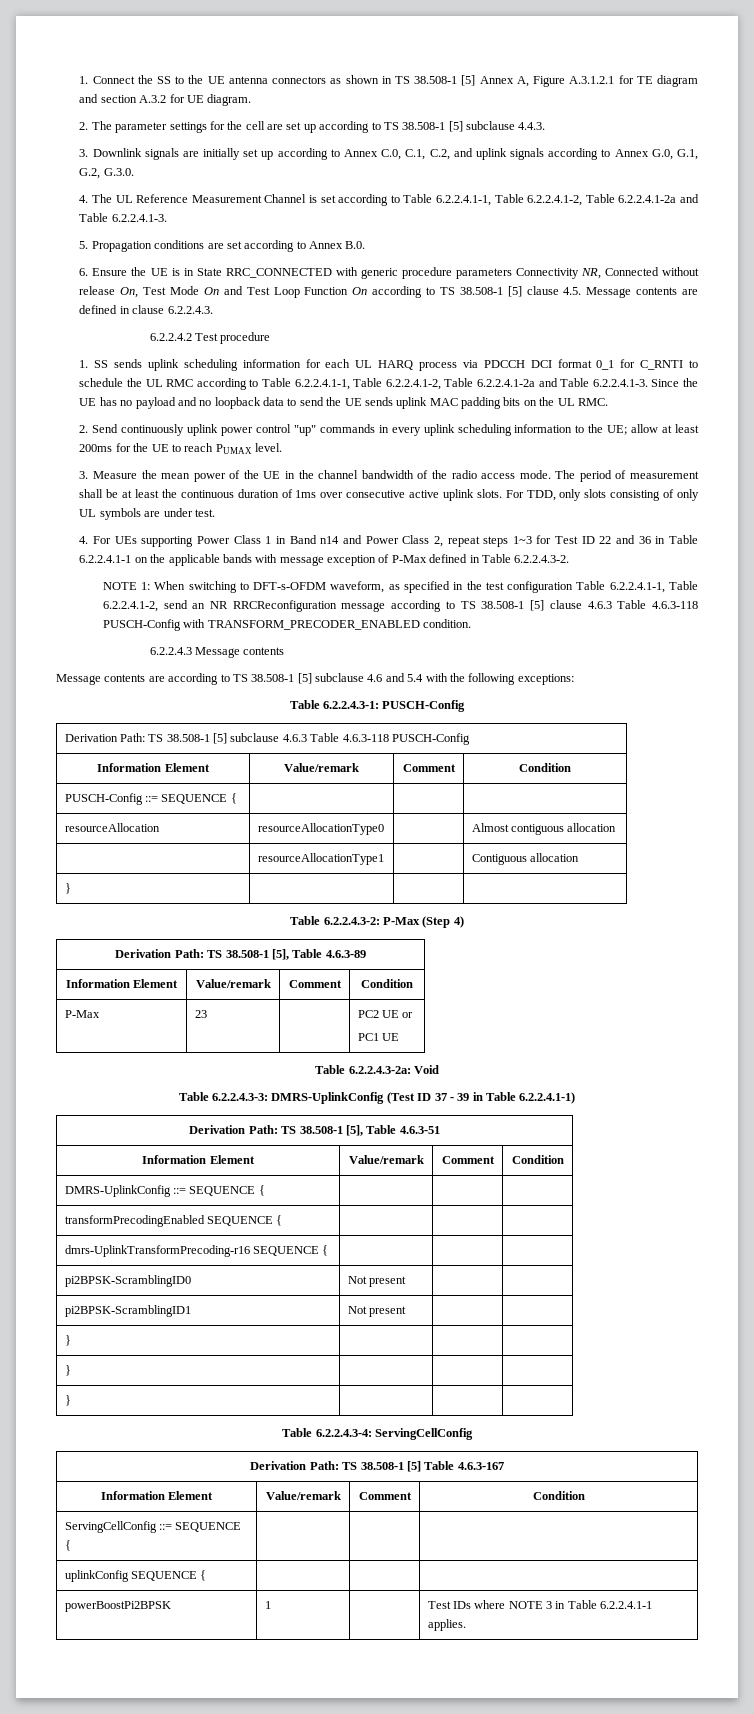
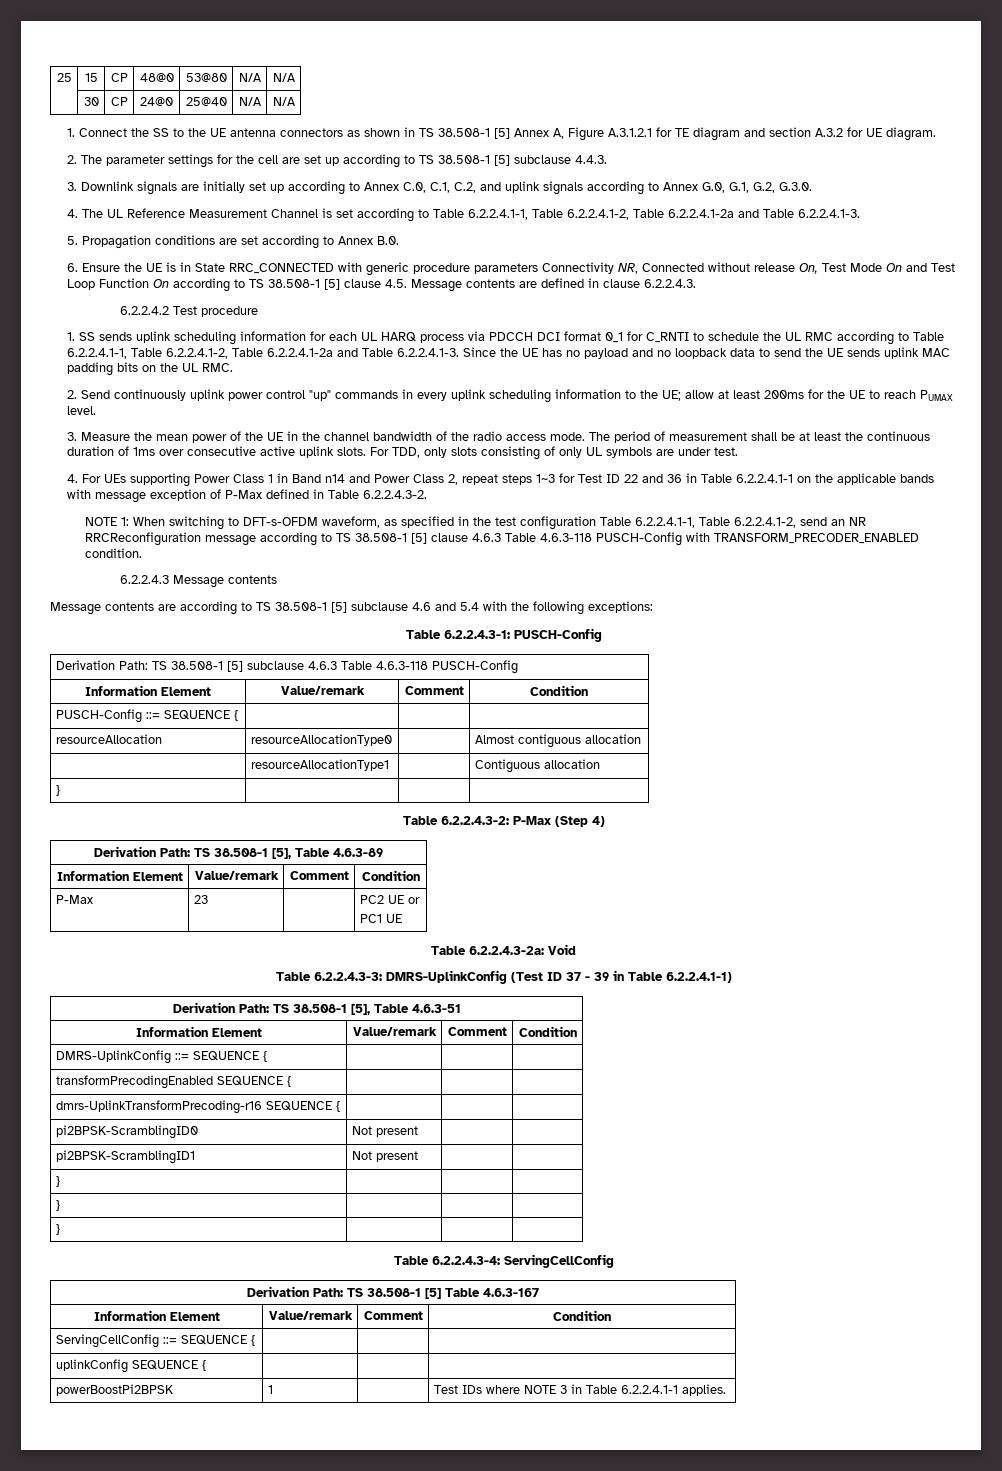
(79, 80) none -> [56,73,72,82] [84,73,98,82] [110,73,128,82] [139,73,174,82] [185,73,227,82] [238,73,262,82] [272,73,296,82] [83,97,99,106] [110,97,128,106] [140,97,173,106] [185,97,227,106] [238,97,262,106] [272,97,296,106] 25 | 15 | CP | 48@0 | 53@80 | N/A | N/A // | 30 | CP | 24@0 | 25@40 | N/A | N/A //

